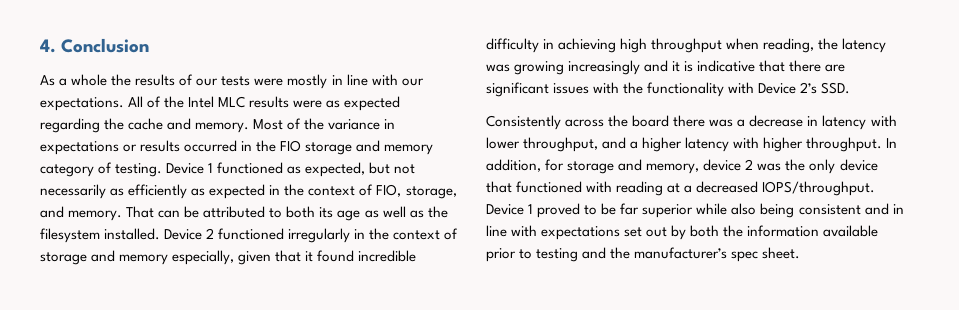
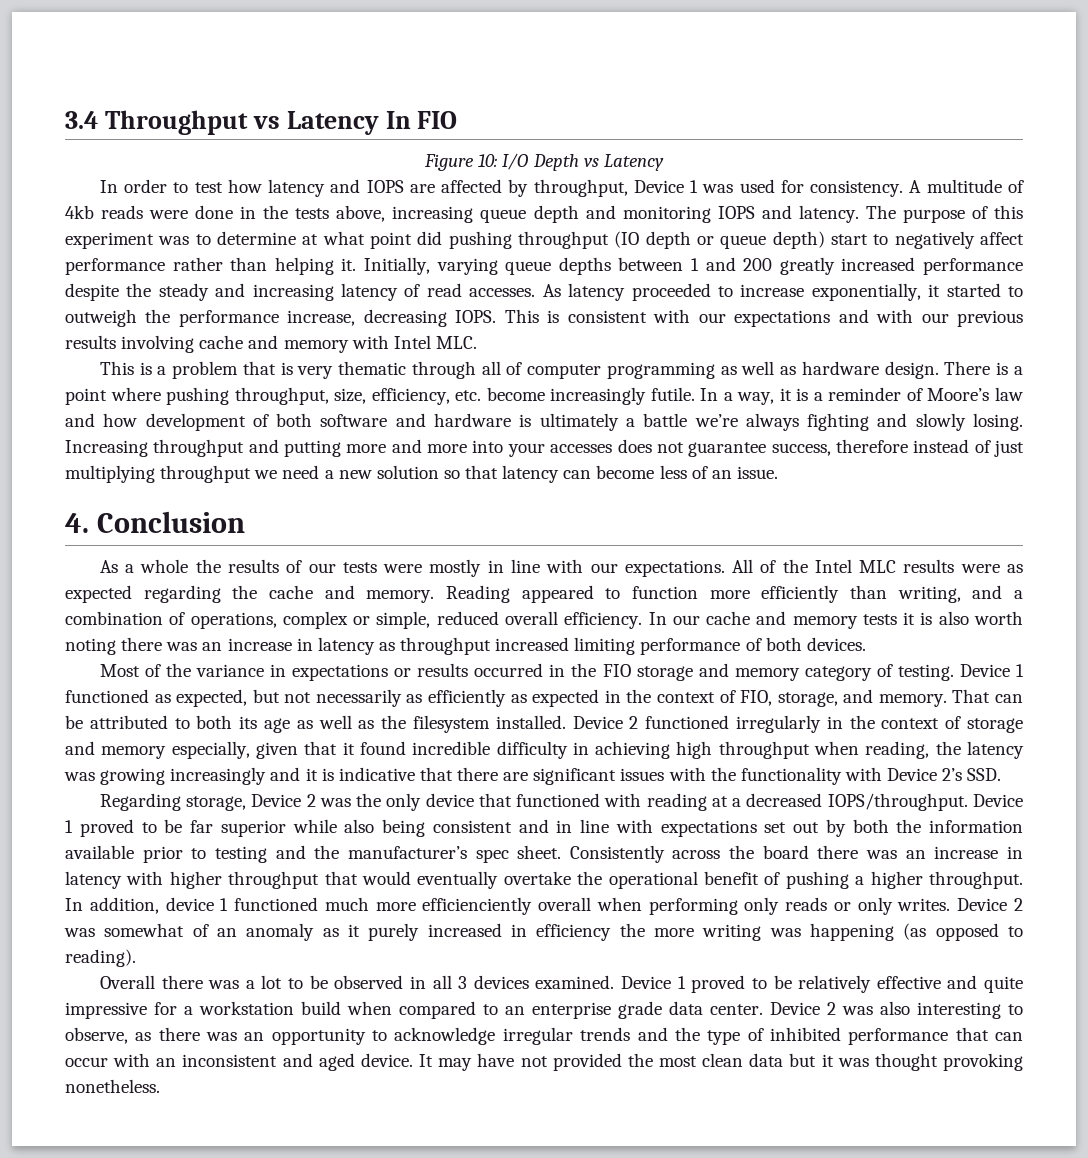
(40, 46) none -> [65,110,458,135] [424,153,664,171] [99,179,1024,197] [65,205,1024,223] [65,231,1025,249] [65,257,1024,275] [65,283,1023,301] [65,309,1023,327] [65,335,477,353] [99,361,1023,379] [65,387,1023,405] [65,413,1023,431] [65,439,1025,457] [65,465,778,483] 3.4 Throughput vs Latency In FIO // Figure 10: I/O Depth vs Latency // In order to test how latency and IOPS are affected by throughput, Device 1 was used for consistency. A multitude of 4kb reads were done in the tests above, increasing queue depth and monitoring IOPS and latency. The purpose of this experiment was to determine at what point did pushing throughput (IO depth or queue depth) start to negatively affect performance rather than helping it. Initially, varying queue depths between 1 and 200 greatly increased performance despite the steady and increasing latency of read accesses. As latency proceeded to increase exponentially, it started to outweigh the performance increase, decreasing IOPS. This is consistent with our expectations and with our previous results involving cache and memory with Intel MLC. // This is a problem that is very thematic through all of computer programming as well as hardware design. There is a point where pushing throughput, size, efficiency, etc. become increasingly futile. In a way, it is a reminder of Moore’s law and how development of both software and hardware is ultimately a battle we’re always fighting and slowly losing. Increasing throughput and putting more and more into your accesses does not guarantee success, therefore instead of just multiplying throughput we need a new solution so that latency can become less of an issue. //
(250, 127) none -> [446,585,1023,603] [65,611,1024,629] [65,637,866,655] Reading appeared to function more efficiently than writing, and a combination of operations, complex or simple, reduced overall efficiency. In our cache and memory tests it is also worth noting there was an increase in latency as throughput increased limiting performance of both devices. //
[486,115,897,130] [486,137,898,152] [486,159,742,174] Consistently across the board there was a decrease in latency with lower throughput, and a higher latency with higher throughput. In addition, for storage and memory, device -> [99,793,302,811] Regarding storage, Device
(801, 253) none -> [569,845,1023,863] [65,871,1023,889] [65,897,1023,915] [64,923,1024,941] [65,949,136,967] [99,975,1024,993] [65,1001,1023,1019] [65,1027,1024,1045] [65,1053,1023,1071] [65,1079,160,1093] Consistently across the board there was an increase in latency with higher throughput that would eventually overtake the operational benefit of pushing a higher throughput. In addition, device 1 functioned much more efficienciently overall when performing only reads or only writes. Device 2 was somewhat of an anomaly as it purely increased in efficiency the more writing was happening (as opposed to reading). // Overall there was a lot to be observed in all 3 devices examined. Device 1 proved to be relatively effective and quite impressive for a workstation build when compared to an enterprise grade data center. Device 2 was also interesting to observe, as there was an opportunity to acknowledge irregular trends and the type of inhibited performance that can occur with an inconsistent and aged device. It may have not provided the most clean data but it was thought provoking nonetheless.

